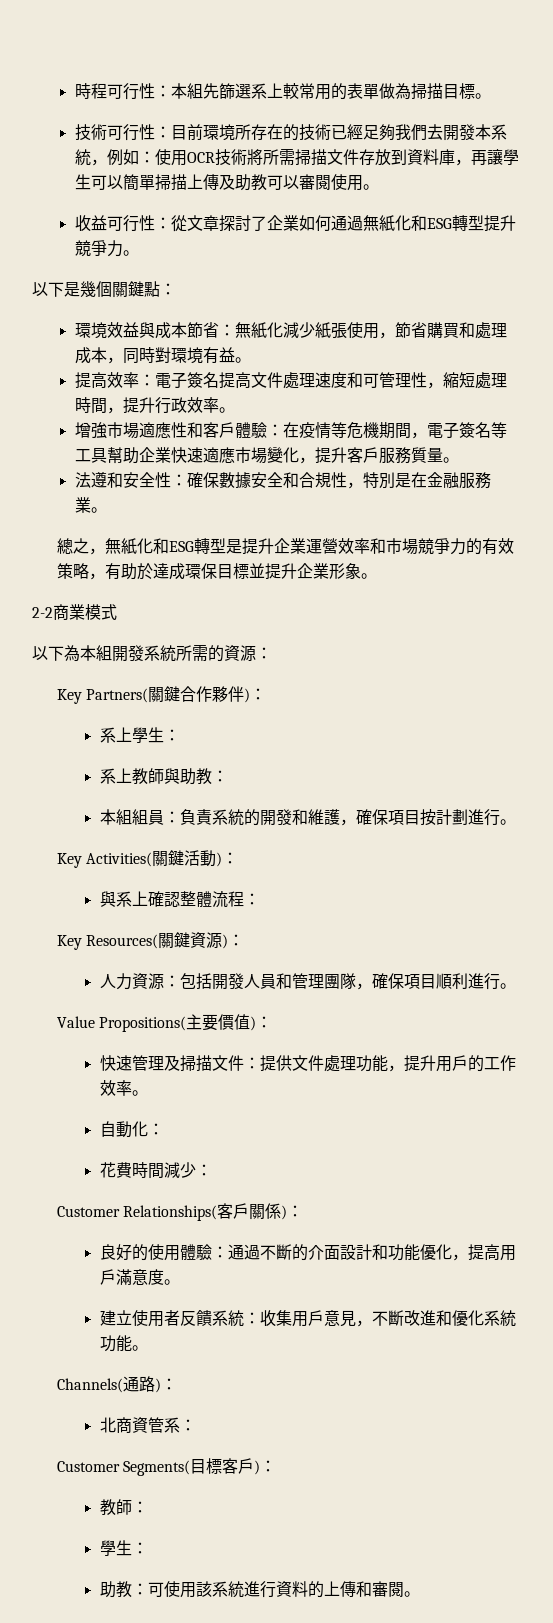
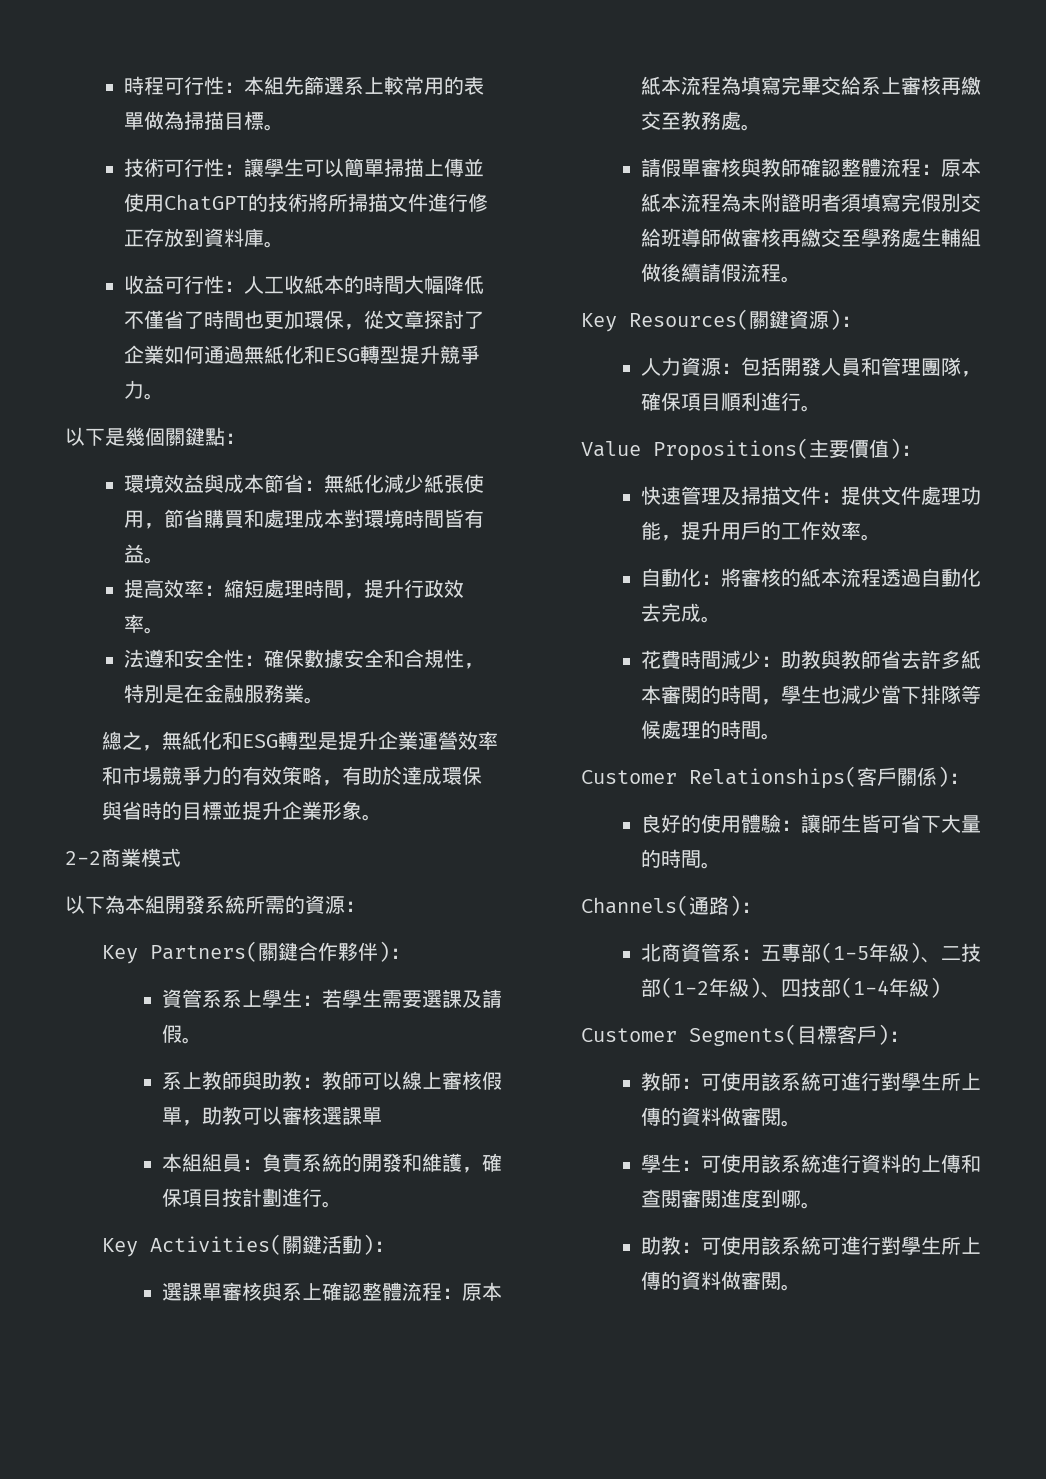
[170,124,507,141] [74,149,487,166] 目前環境所存在的技術已經足夠我們去開發本系統，例如：使用OCR技術將所需掃描文件存放到資料庫，再 -> (245, 169) none
[218,174,379,191] [74,215,171,232] 及助教可以審閱使用。 // 收益可行性： -> [464,158,485,177] [124,193,489,212] [124,228,285,248] [124,275,485,294] [124,310,365,330] 並使用ChatGPT的技術將所掃描文件進行修正存放到資料庫。 // 收益可行性：人工收紙本的時間大幅降低不僅省了時間也更加環保，
[106,347,203,364] ，同時對環境 -> [344,509,465,528] 對環境時間皆
[154,372,443,389] 電子簽名提高文件處理速度和可管理性， -> (225, 590) none
[74,422,507,439] [74,446,459,464] // 增強市場適應性和客戶體驗：在疫情等危機期間，電子簽名等工具幫助企業快速適應市場變化，提升客戶服務質量。 -> (165, 630) none
(218, 571) none -> [102,801,183,820] 與省時的
(267, 694) none -> [161,989,222,1008] 資管系
(180, 735) none -> [321,989,502,1008] [161,1024,202,1044] 若學生需要選課及請假。
(228, 776) none -> [321,1071,502,1090] [161,1106,382,1126] 教師可以線上審核假單，助教可以審核選課單
(239, 858) none -> [161,1282,262,1301] 選課單審核
(260, 899) none -> [461,1282,502,1301] [640,76,981,95] [640,111,761,131] [640,158,981,177] [640,193,981,212] [640,228,981,247] [640,263,801,283] 原本紙本流程為填寫完畢交給系上審核再繳交至教務處。 // 請假單審核與教師確認整體流程：原本紙本流程為未附證明者須填寫完假別交給班導師做審核再繳交至學務處生輔組做後續請假流程。
[99,1162,212,1179] // 花費時間減少： -> [720,568,981,587] [640,603,721,623] [640,650,981,669] [640,685,981,705] [640,720,781,740] 將審核的紙本流程透過自動化去完成。 // 花費時間減少：助教與教師省去許多紙本審閱的時間，學生也減少當下排隊等候處理的時間。
[227,1244,516,1261] [99,1269,180,1285] [99,1310,516,1327] [99,1335,132,1352] 通過不斷的介面設計和功能優化，提高用戶滿意度。 // 建立使用者反饋系統：收集用戶意見，不斷改進和優化系統功能 -> [800,814,981,833] [640,849,701,868] 讓師生皆可省下大量的時間
(196, 1425) none -> [760,942,981,963] [640,977,941,998] 五專部(1-5年級)、二技部(1-2年級)、四技部(1-4年級)
[99,1540,148,1556] [99,1581,148,1598] // 學生： // 助教： -> [700,1072,981,1091] [640,1107,801,1127] [640,1154,701,1173] 可使用該系統可進行對學生所上傳的資料做審閱。 // 學生：
(372, 1589) none -> [640,1189,821,1209] [640,1236,981,1255] [640,1271,741,1290] 查閱審閱進度到哪。 // 助教：可使用該系統可進行對學生所上傳的資料做

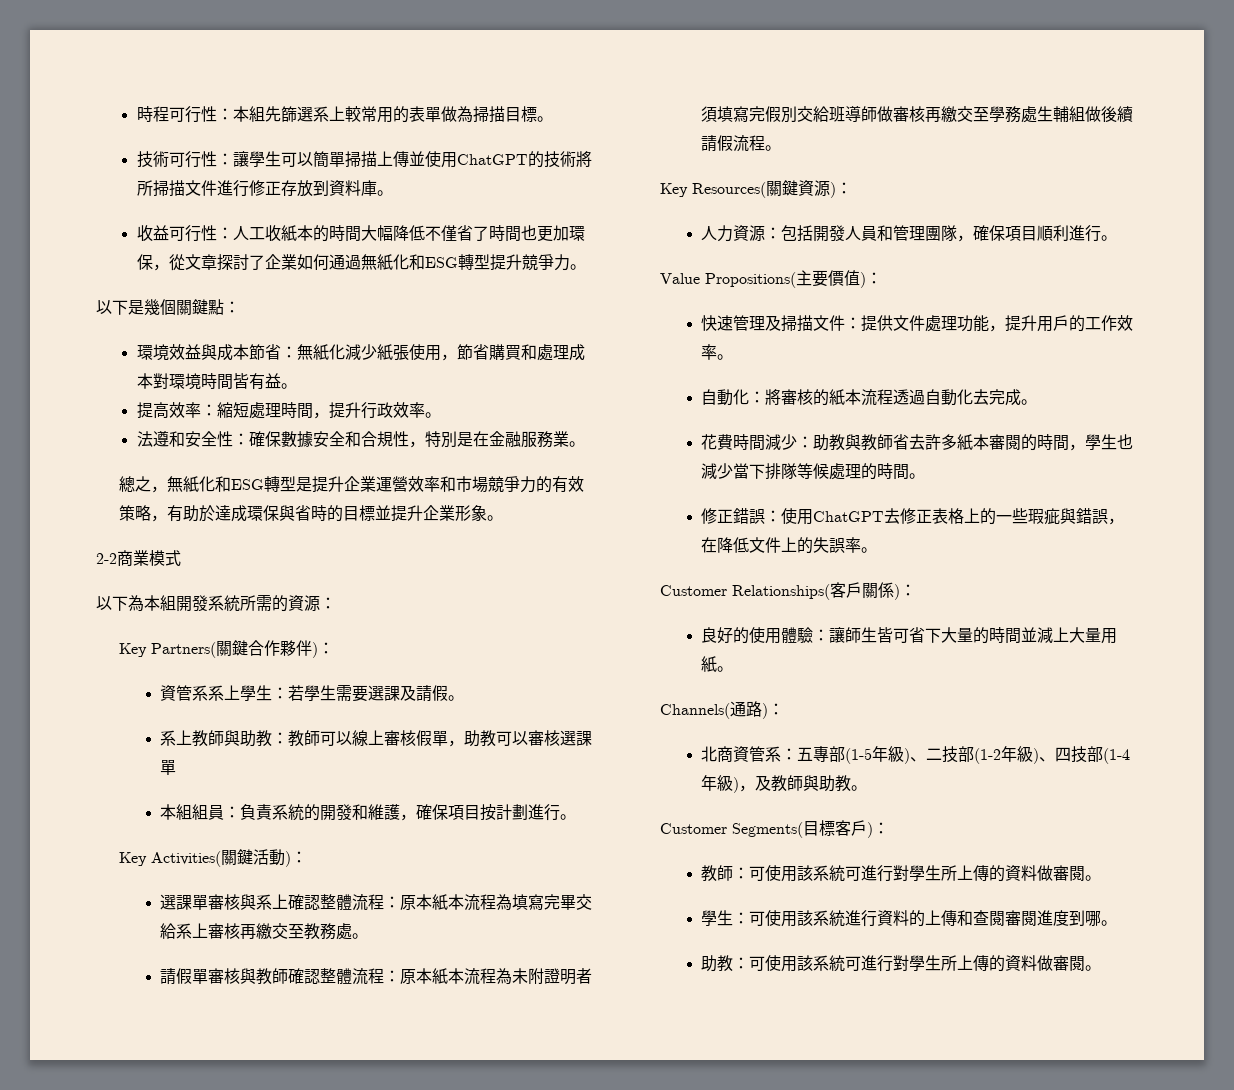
(781, 736) none -> [700,508,1124,525] [700,537,877,554] // 修正錯誤：使用ChatGPT去修正表格上的一些瑕疵與錯誤，在降低文件上的失誤率。
(701, 859) none -> [1020,627,1117,644] [700,656,717,673] 並減上大量用紙
(941, 987) none -> [738,775,867,792] ，及教師與助教。

